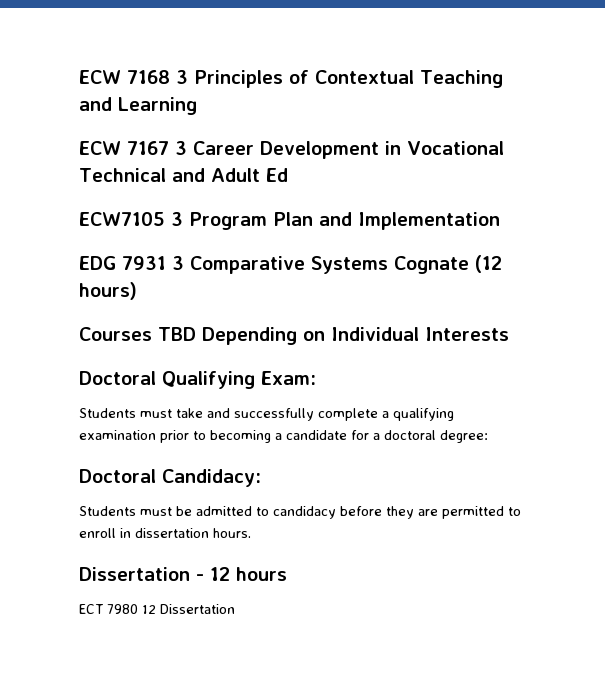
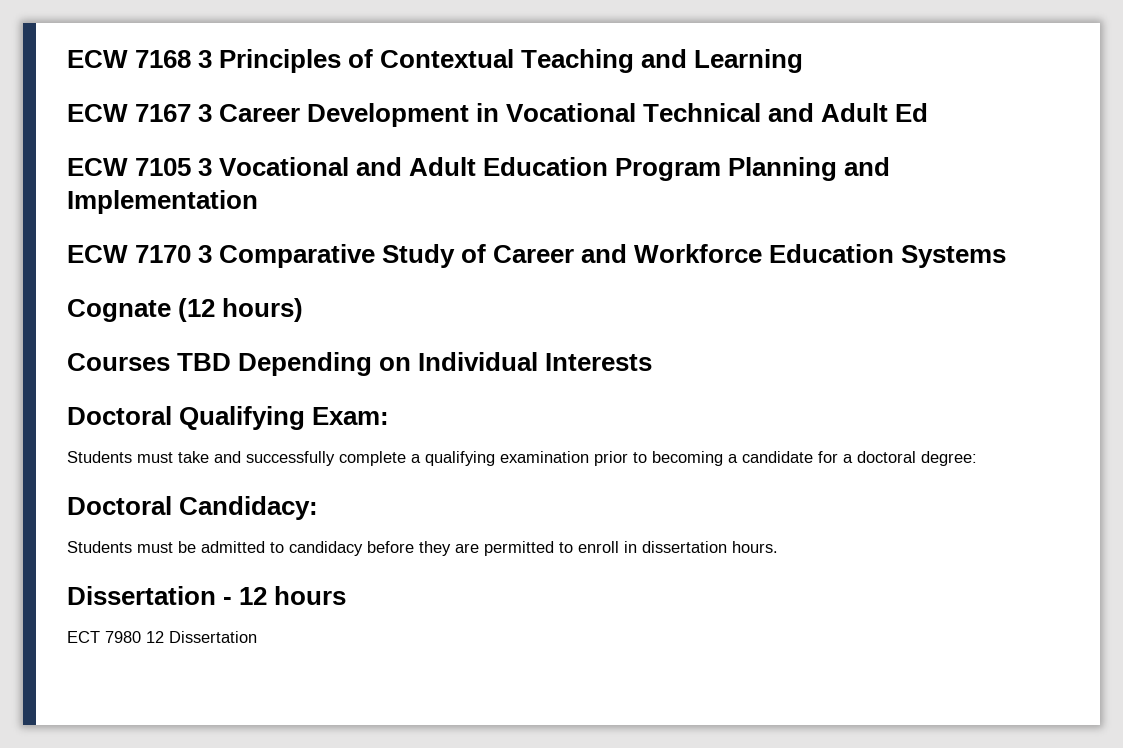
[79,212,500,230] [79,256,305,274] ECW7105 3 Program Plan and Implementation // EDG 7931 3 Comparative -> [67,157,891,181] [67,190,258,214] [67,244,895,268] ECW 7105 3 Vocational and Adult Education Program Planning and Implementation // ECW 7170 3 Comparative Study of Career and Workforce Education
(388, 265) none -> (1007, 256) //

